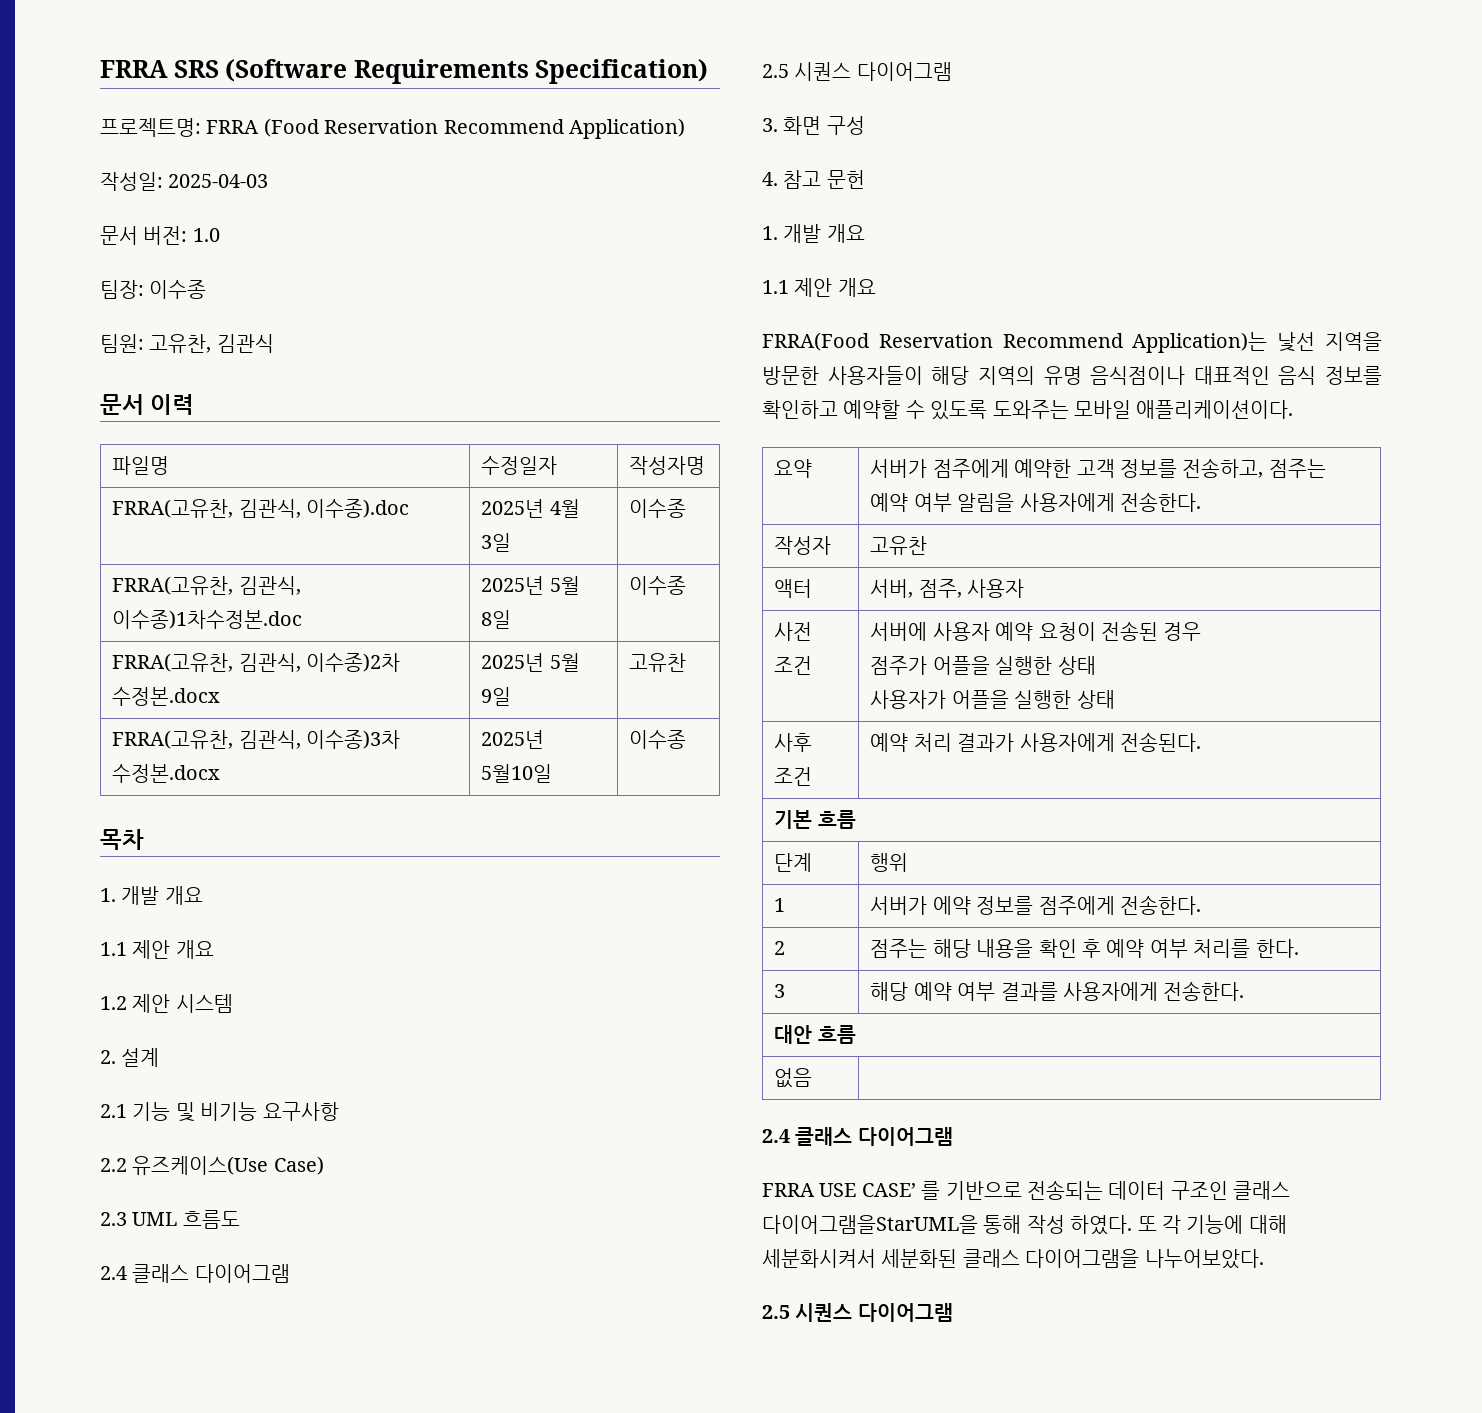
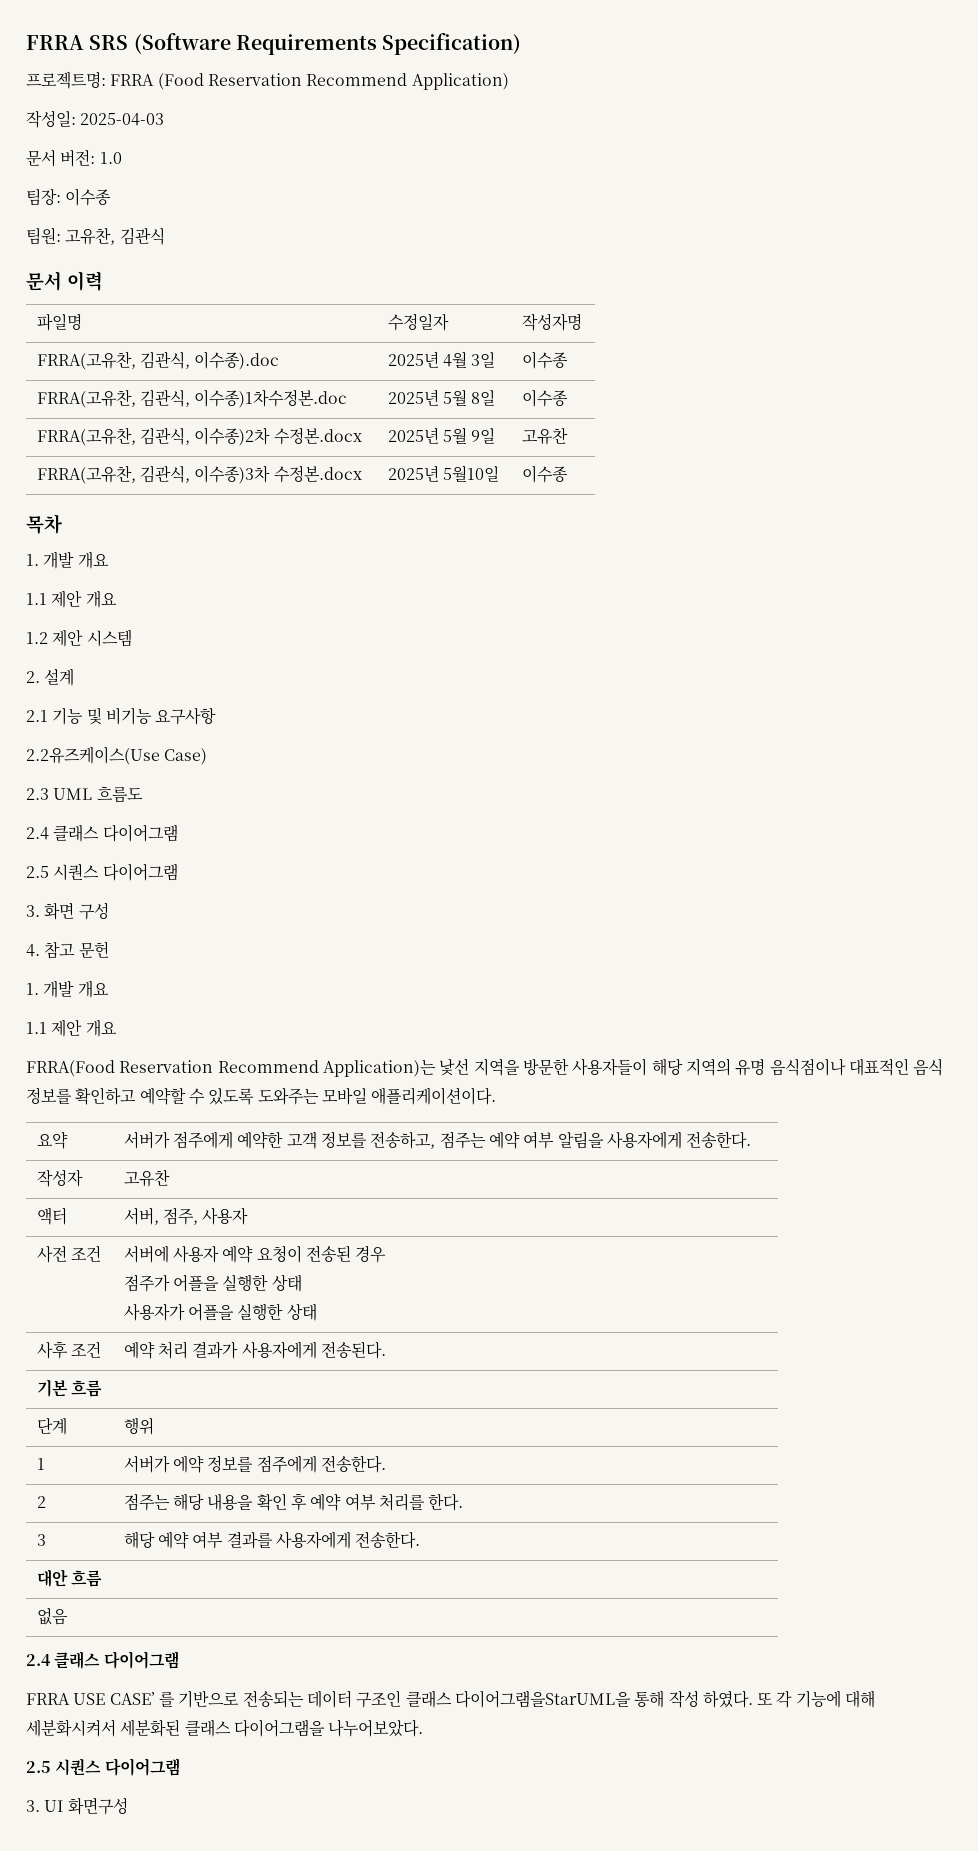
[100,1156,269,1175] 2.2 유즈케이스(Use -> [26,746,160,765] 2.2유즈케이스(Use
(953, 1312) none -> [26,1797,128,1815] // 3. UI 화면구성

